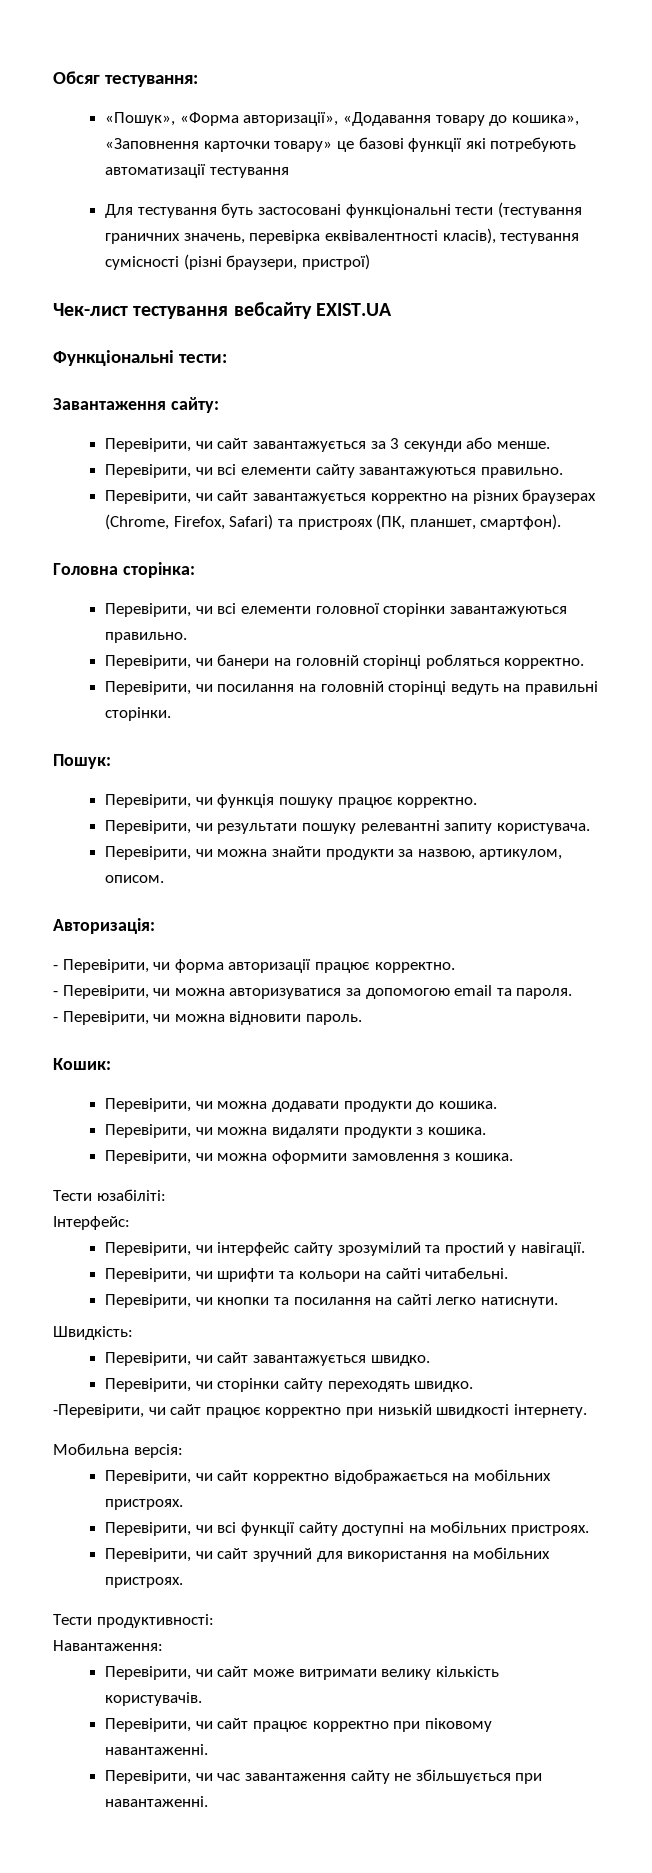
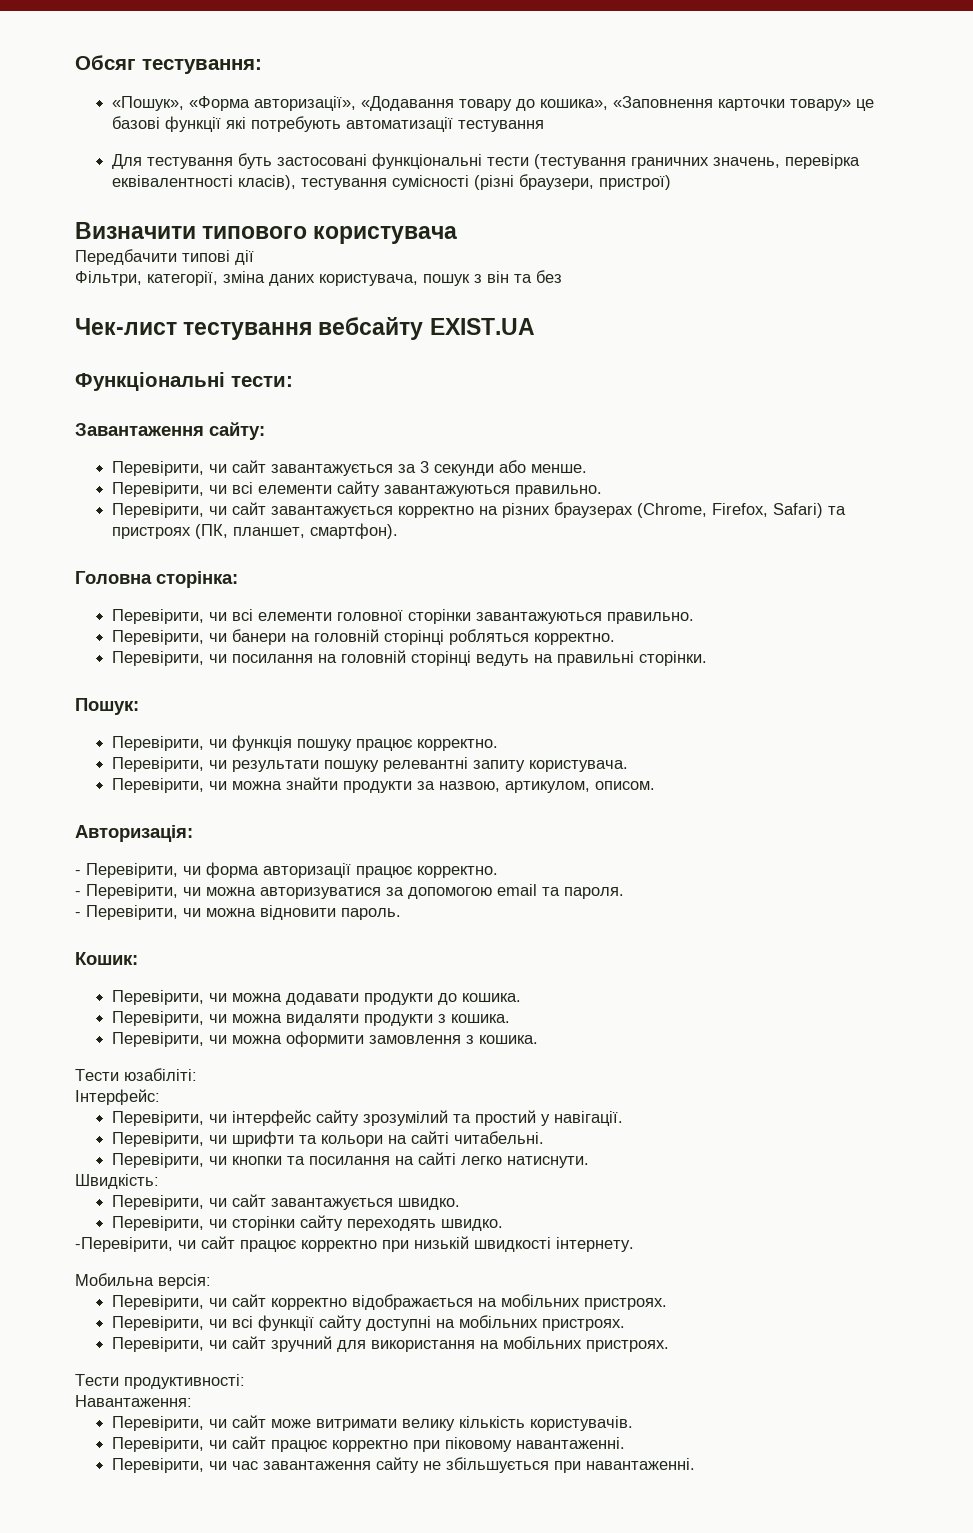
(370, 262) none -> [75,222,458,244] [75,249,254,265] [75,270,562,286] // Визначити типового користувача // Передбачити типові дії // Фільтри, категорії, зміна даних користувача, пошук з він та без

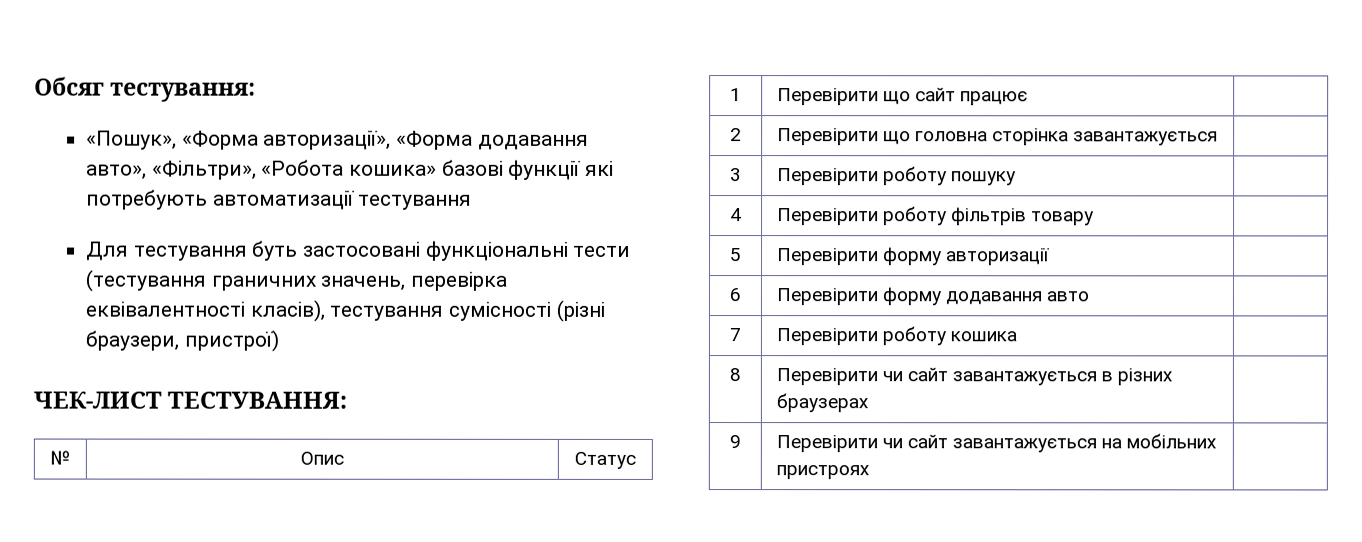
[360,96,874,111] «Додавання товару до кошика», «Заповнення карточки товару» це -> [396,130,589,150] [86,159,438,180] «Форма додавання авто», «Фільтри», «Робота кошика»
[75,222,458,244] [75,249,254,265] [75,270,562,286] [75,317,535,340] [75,372,293,391] [75,422,265,440] [111,460,587,476] [111,481,602,497] [111,502,846,518] [111,523,398,539] [75,571,238,588] [111,609,694,624] [111,629,615,645] [111,650,707,666] [75,698,139,715] [111,735,498,751] [111,757,628,772] [111,777,655,793] [75,825,193,842] [75,862,498,878] [75,884,624,899] [75,905,401,920] [75,952,138,965] [111,990,521,1005] [111,1011,510,1026] [111,1031,538,1047] [75,1068,197,1081] [75,1089,160,1105] [111,1110,623,1126] [111,1131,544,1147] [111,1152,589,1168] [75,1174,159,1189] [111,1194,460,1210] [111,1215,503,1231] [75,1236,634,1252] [75,1273,211,1289] [111,1294,667,1310] [111,1315,625,1331] [111,1336,669,1352] [75,1374,245,1389] [75,1395,192,1407] [111,1415,633,1431] [111,1436,625,1452] [111,1457,695,1473] Визначити типового користувача // Передбачити типові дії // Фільтри, категорії, зміна даних користувача, пошук з він та без // Чек-лист тестування вебсайту EXIST.UA // Функціональні тести: // Завантаження сайту: // Перевірити, чи сайт завантажується за 3 секунди або менше. // Перевірити, чи всі елементи сайту завантажуються правильно. // Перевірити, чи сайт завантажується корректно на різних браузерах (Chrome, Firefox, Safari) та пристроях (ПК, планшет, смартфон). // Головна сторінка: // Перевірити, чи всі елементи головної сторінки завантажуються правильно. // Перевірити, чи банери на головній сторінці робляться корректно. // Перевірити, чи посилання на головній сторінці ведуть на правильні сторінки. // Пошук: // Перевірити, чи функція пошуку працює корректно. // Перевірити, чи результати пошуку релевантні запиту користувача. // Перевірити, чи можна знайти продукти за назвою, артикулом, описом. // Авторизація: // - Перевірити, чи форма авторизації працює корректно. // - Перевірити, чи можна авторизуватися за допомогою email та пароля. // - Перевірити, чи можна відновити пароль. // Кошик: // Перевірити, чи можна додавати продукти до кошика. // Перевірити, чи можна видаляти продукти з кошика. // Перевірити, чи можна оформити замовлення з кошика. // Тести юзабіліті: // Інтерфейс: // Перевірити, чи інтерфейс сайту зрозумілий та простий у навігації. // Перевірити, чи шрифти та кольори на сайті читабельні. // Перевірити, чи кнопки та посилання на сайті легко натиснути. // Швидкість: // Перевірити, чи сайт завантажується швидко. // Перевірити, чи сторінки сайту переходять швидко. // -Перевірити, чи сайт працює корректно при низькій швидкості інтернету. // Мобильна версія: // Перевірити, чи сайт корректно відображається на мобільних пристроях. // Перевірити, чи всі функції сайту доступні на мобільних пристроях. // Перевірити, чи сайт зручний для використання на мобільних пристроях. // Тести продуктивності: // Навантаження: // Перевірити, чи сайт може витримати велику кількість користувачів. // Перевірити, чи сайт працює корректно при піковому навантаженні. // Перевірити, чи час завантаження сайту не збільшується при навантаженні. -> [33,391,348,409] [49,450,71,465] [300,451,344,465] [574,451,636,469] [730,88,742,102] [776,87,1029,106] [730,128,742,142] [776,128,1219,146] [730,168,742,182] [776,166,1016,186] [730,208,742,222] [776,206,1095,226] [730,248,742,262] [776,247,1050,266] [729,288,741,302] [775,287,1090,306] [729,328,741,342] [775,326,1017,346] [729,368,741,382] [775,367,1174,386] [775,393,869,413] [729,435,741,449] [775,433,1218,453] [775,465,870,480] ЧЕК-ЛИСТ ТЕСТУВАННЯ: // № | Опис | Статус // 1 | Перевірити що сайт працює | // 2 | Перевірити що головна сторінка завантажується | // 3 | Перевірити роботу пошуку | // 4 | Перевірити роботу фільтрів товару | // 5 | Перевірити форму авторизації | // 6 | Перевірити форму додавання авто | // 7 | Перевірити роботу кошика | // 8 | Перевірити чи сайт завантажується в різних браузерах | // 9 | Перевірити чи сайт завантажується на мобільних пристроях |

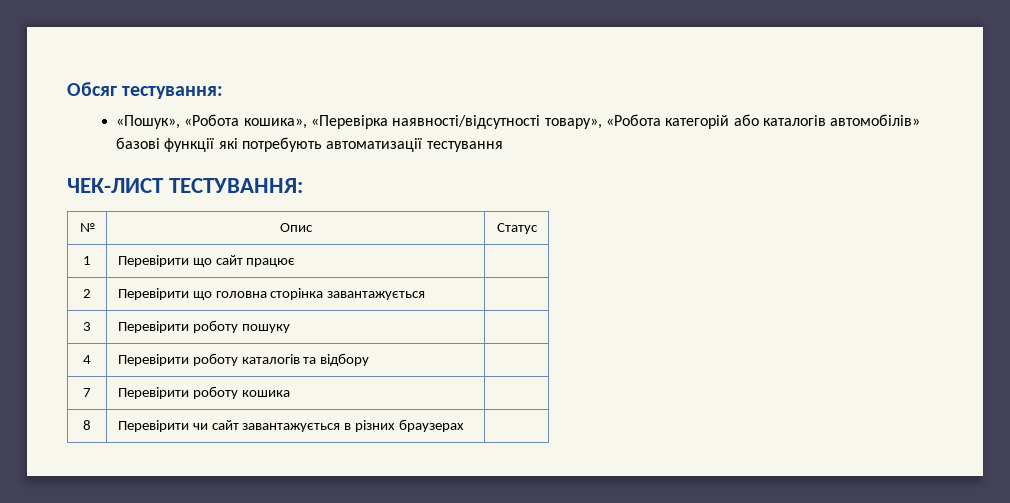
[181,130,589,150] [86,159,438,180] «Форма авторизації», «Форма додавання авто», «Фільтри», «Робота кошика» -> [184,114,921,129] «Робота кошика», «Перевірка наявності/відсутності товару», «Робота категорій або каталогів автомобілів»
[86,240,632,261] [85,269,508,292] [85,299,605,322] [85,329,279,352] // Для тестування буть застосовані функціональні тести (тестування граничних значень, перевірка еквівалентності класів), тестування сумісності (різні браузери, пристрої) -> (503, 146) none
[950,207,1095,226] [730,248,742,262] [776,247,1050,266] [729,288,741,302] [775,287,1090,306] фільтрів товару | // 5 | Перевірити форму авторизації | // 6 | Перевірити форму додавання авто -> [241,353,370,366] каталогів та відбору
[729,435,741,449] [775,433,1218,453] [775,465,870,480] // 9 | Перевірити чи сайт завантажується на мобільних пристроях | -> (465, 425) none

